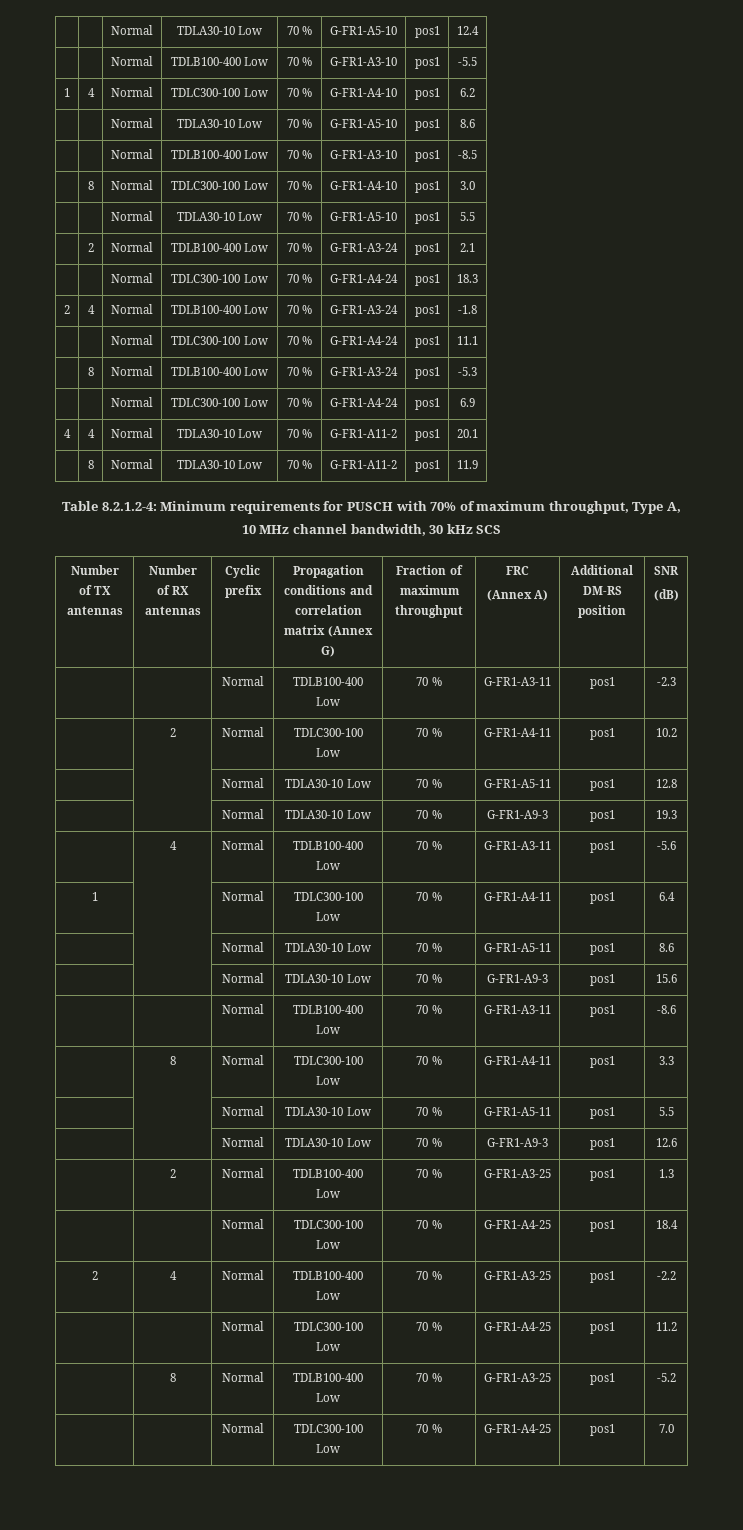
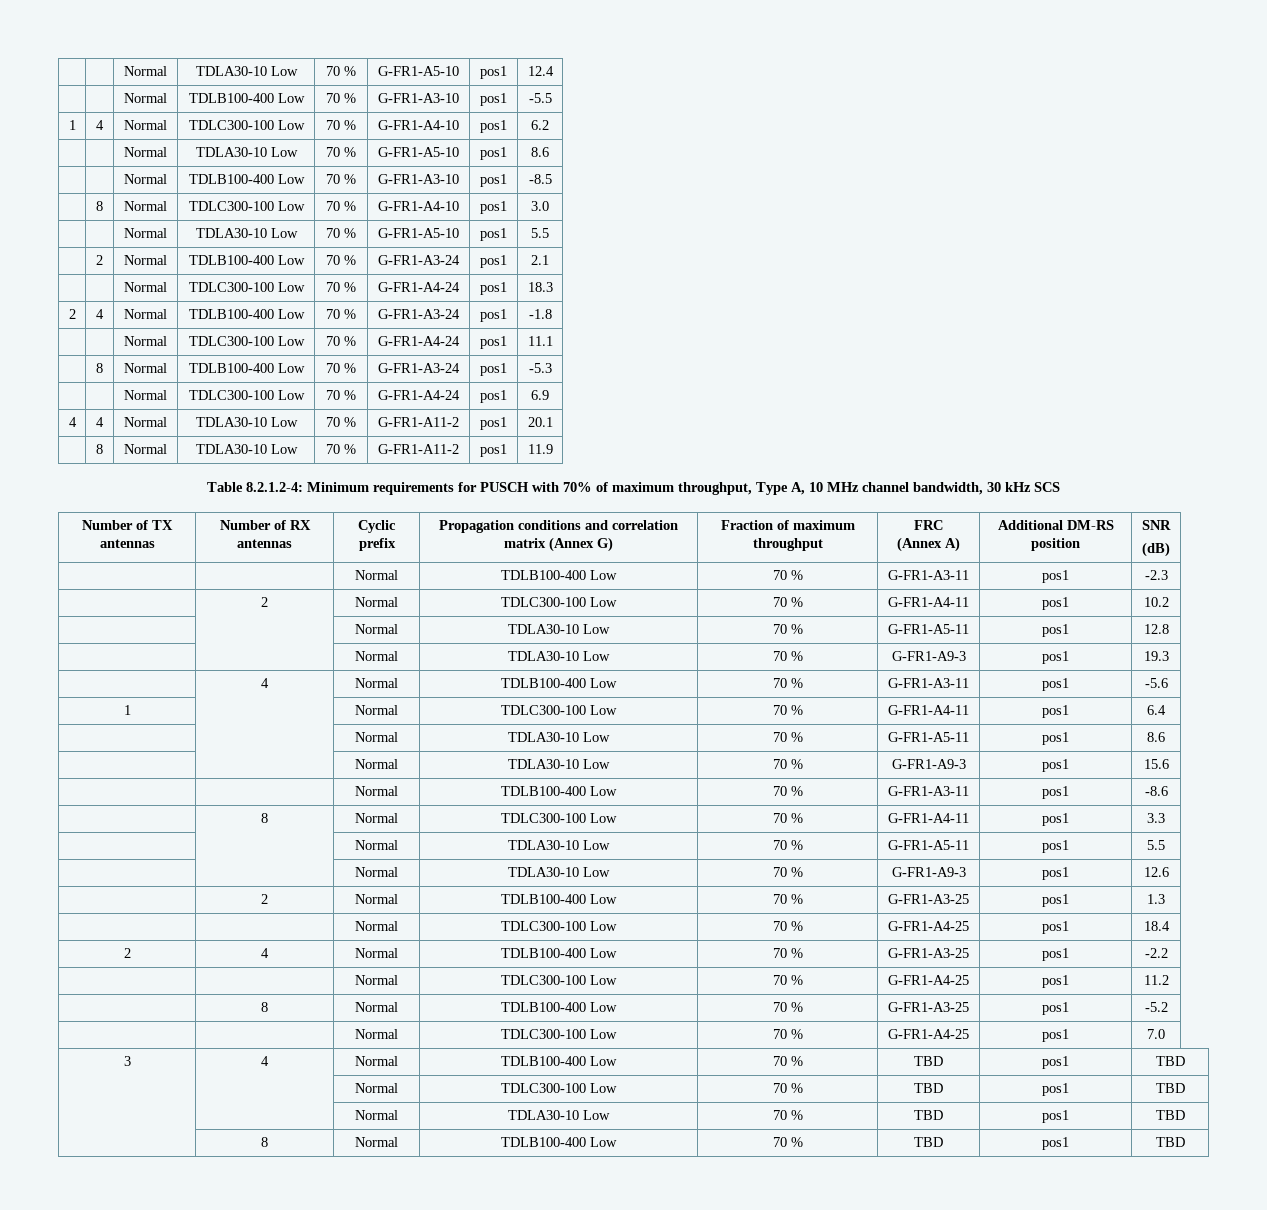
(674, 1428) none -> [123,1056,131,1066] [261,1056,269,1066] [355,1056,398,1066] [501,1056,617,1066] [772,1056,803,1066] [914,1056,943,1066] [1042,1056,1069,1069] [1155,1056,1185,1066] [355,1083,398,1093] [501,1083,617,1093] [772,1083,803,1093] [914,1083,943,1093] [1042,1083,1069,1096] [1155,1083,1185,1093] [355,1110,398,1120] [508,1110,610,1120] [772,1110,803,1120] [914,1110,943,1120] [1042,1110,1069,1123] [1155,1110,1185,1120] [261,1137,268,1147] [355,1137,398,1147] [501,1137,617,1147] [772,1137,803,1147] [914,1137,943,1147] [1042,1137,1069,1150] [1155,1137,1185,1147] // 3 | 4 | Normal | TDLB100-400 Low | 70 % | TBD | pos1 | TBD // | | Normal | TDLC300-100 Low | 70 % | TBD | pos1 | TBD // | | Normal | TDLA30-10 Low | 70 % | TBD | pos1 | TBD // | 8 | Normal | TDLB100-400 Low | 70 % | TBD | pos1 | TBD

